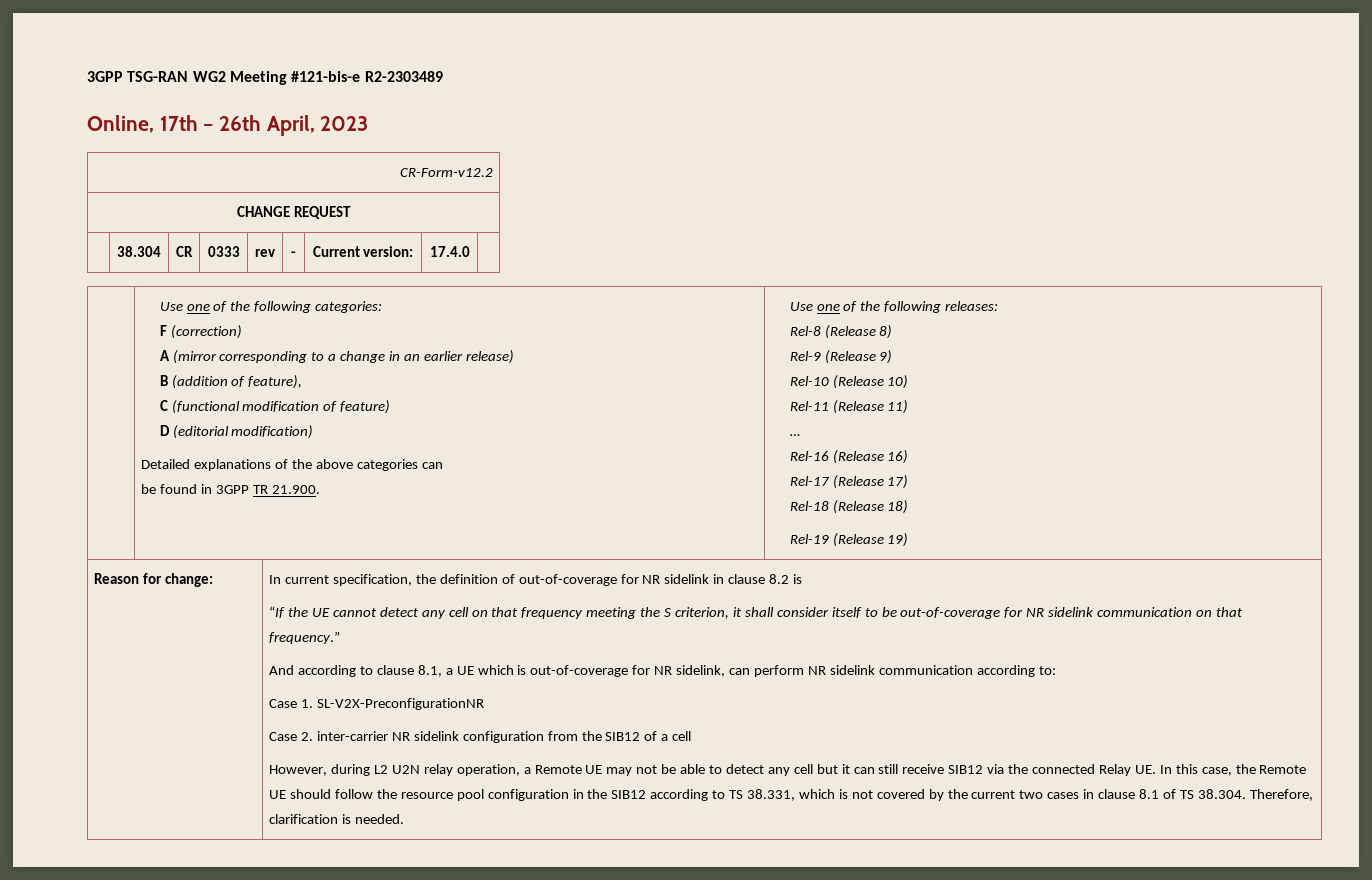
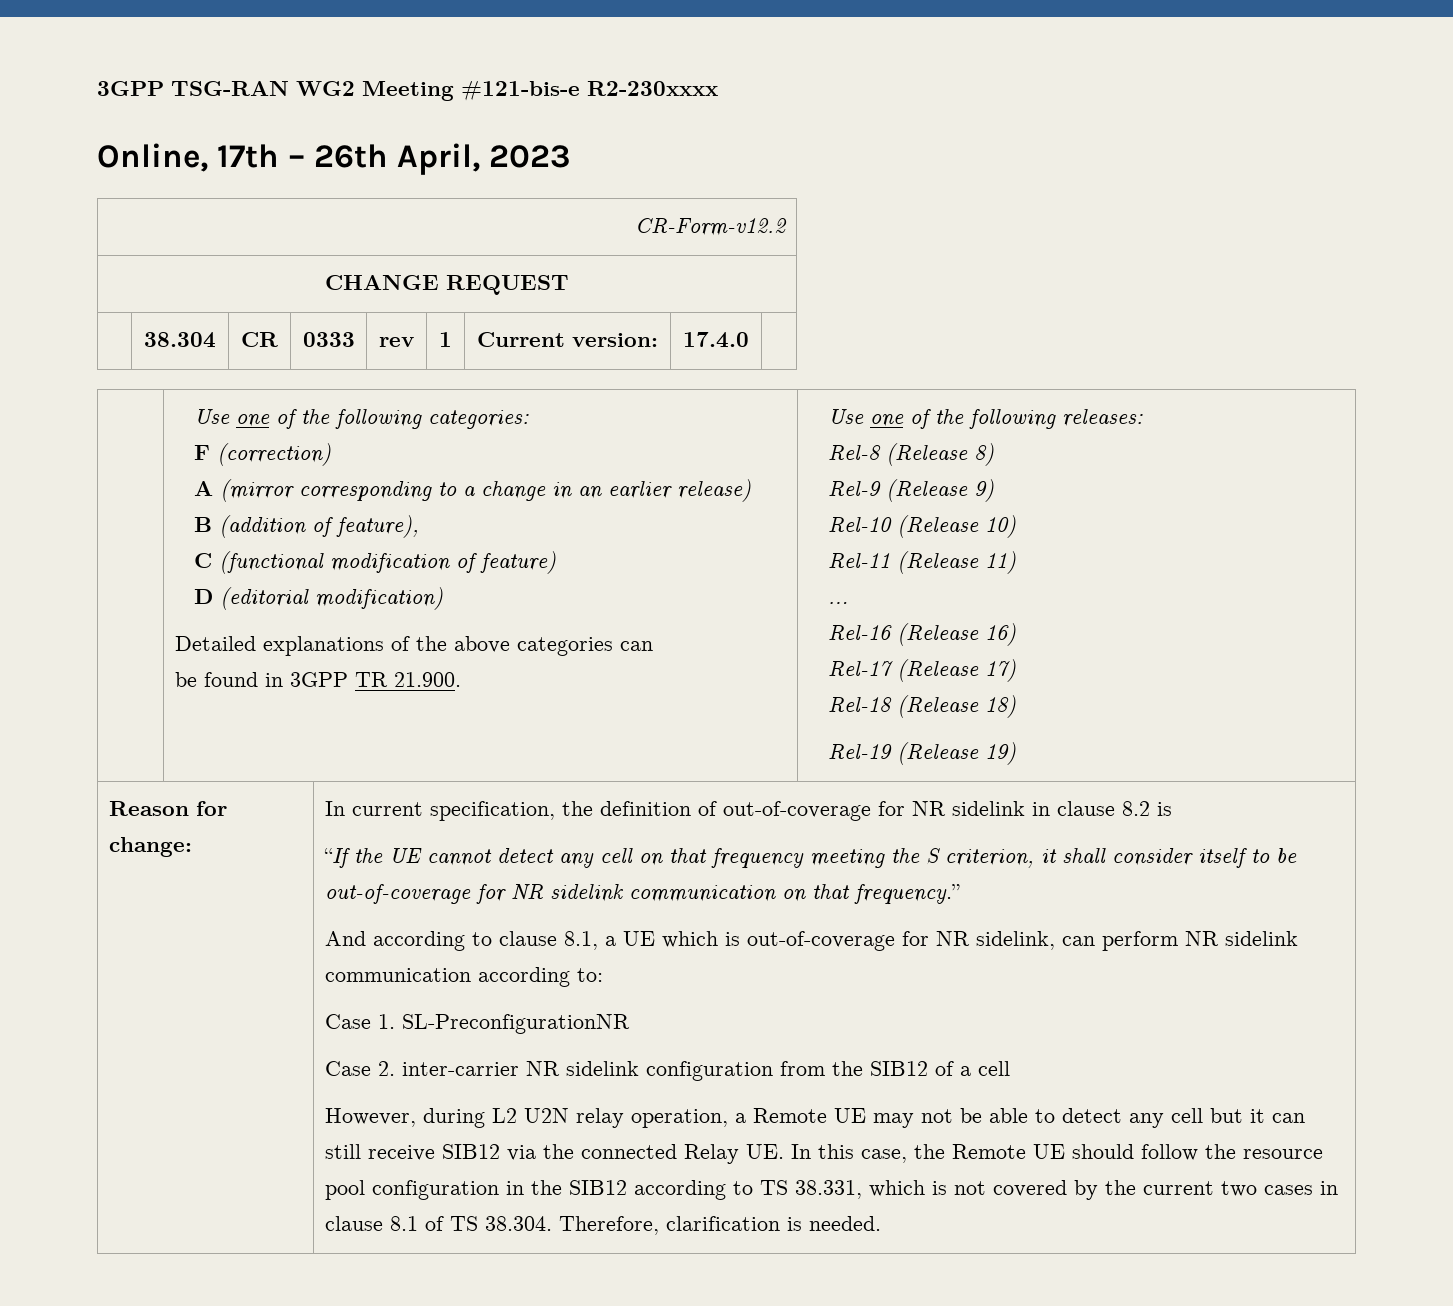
[364,71,443,82] R2-2303489 -> [587,81,718,96] R2-230xxxx
[291,251,296,257] - -> [439,332,452,347] 1
[316,698,484,710] SL-V2X-PreconfigurationNR -> [401,1014,630,1034] SL-PreconfigurationNR

